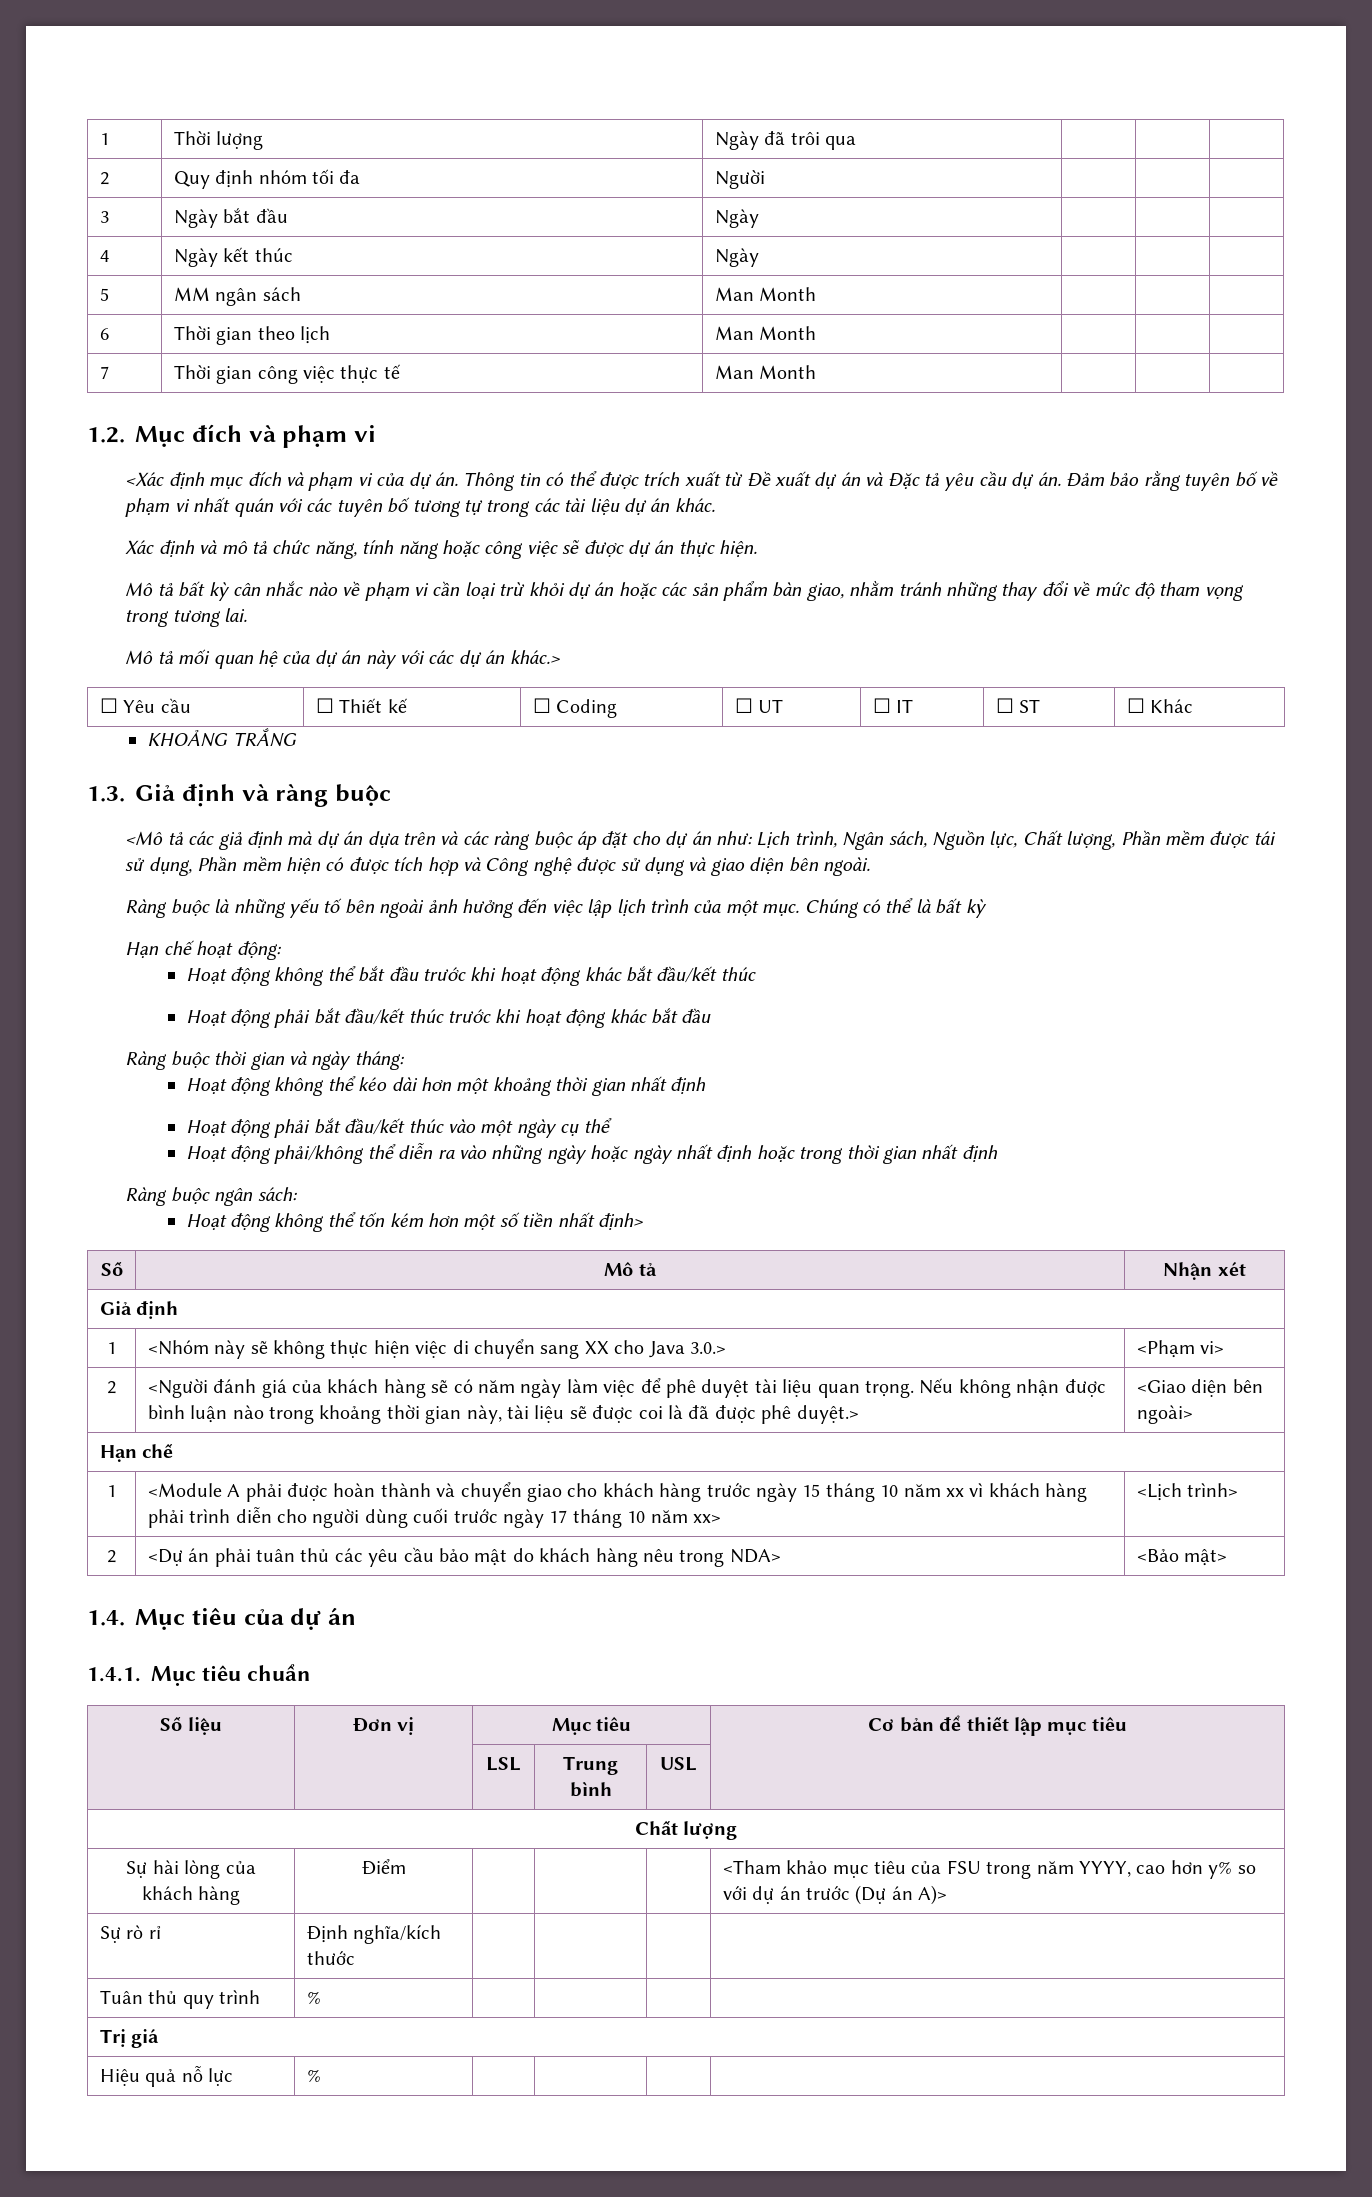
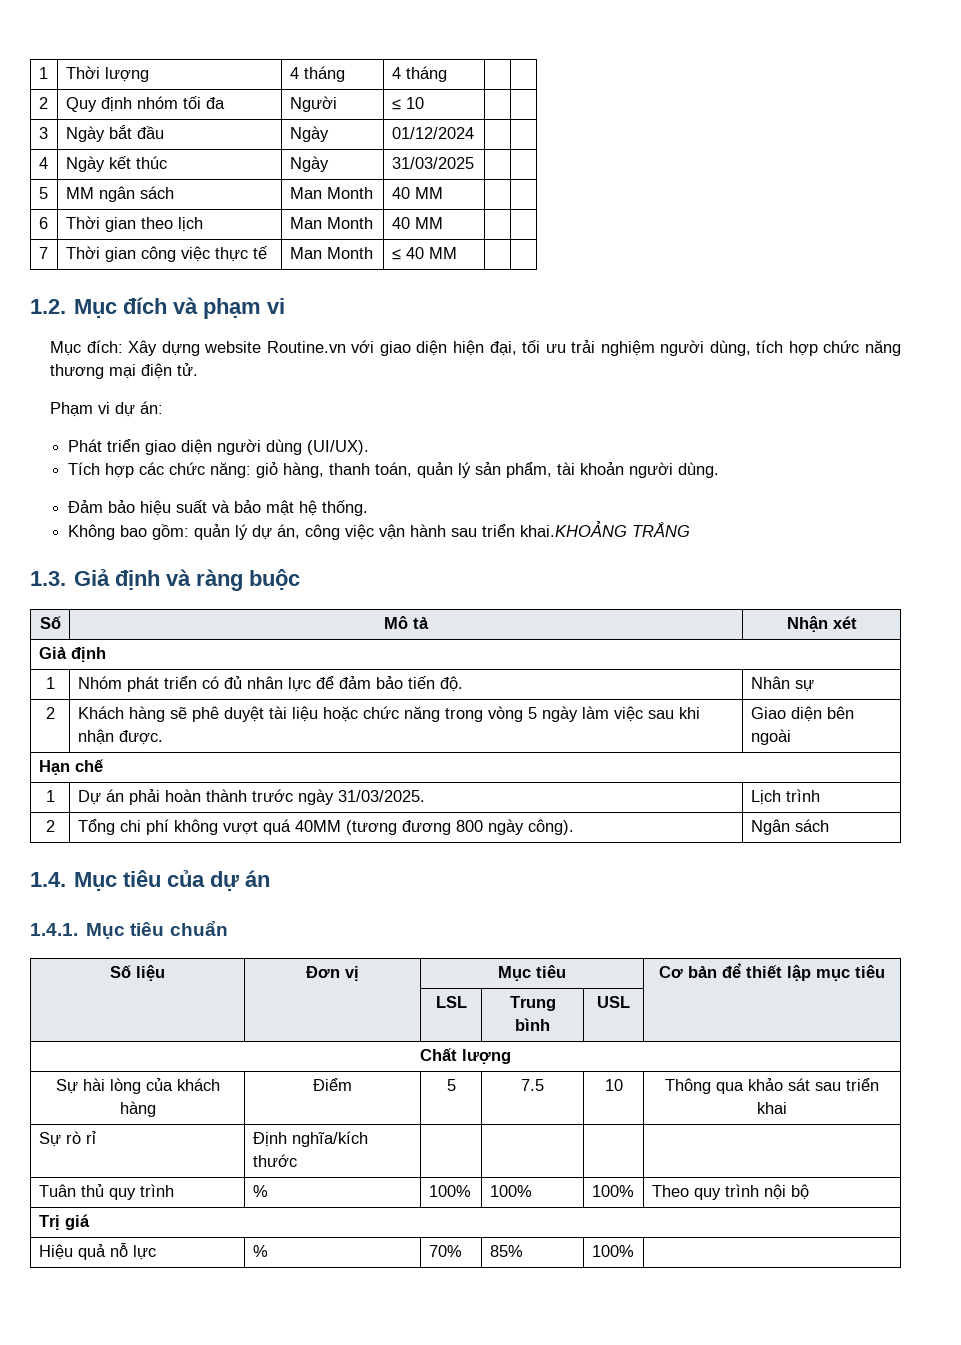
[714,131,857,150] Ngày đã trôi qua | -> [289,66,345,82] [391,66,447,82] 4 tháng | 4 tháng
(765, 179) none -> [391,97,424,110] ≤ 10
(759, 218) none -> [391,127,474,139] 01/12/2024
(759, 257) none -> [391,157,474,169] 31/03/2025
(817, 294) none -> [391,187,443,199] 40 MM
(817, 333) none -> [391,217,443,229] 40 MM
(817, 372) none -> [391,247,457,260] ≤ 40 MM
[125,470,1278,491] [125,497,715,517] [125,540,758,559] [125,580,1244,601] [125,608,248,627] [125,649,560,669] [99,698,191,713] [315,698,407,713] [532,698,618,718] [734,698,784,713] [872,698,914,713] [995,698,1041,713] [1126,698,1194,713] [147,730,229,747] <Xác định mục đích và phạm vi của dự án. Thông tin có thể được trích xuất từ Đề xuất dự án và Đặc tả yêu cầu dự án. Đảm bảo rằng tuyên bố về phạm vi nhất quán với các tuyên bố tương tự trong các tài liệu dự án khác. // Xác định và mô tả chức năng, tính năng hoặc công việc sẽ được dự án thực hiện. // Mô tả bất kỳ cân nhắc nào về phạm vi cần loại trừ khỏi dự án hoặc các sản phẩm bàn giao, nhằm tránh những thay đổi về mức độ tham vọng trong tương lai. // Mô tả mối quan hệ của dự án này với các dự án khác.> // ☐ Yêu cầu | ☐ Thiết kế | ☐ Coding | ☐ UT | ☐ IT | ☐ ST | ☐ Khác // KHOẢNG -> [50,340,901,356] [50,363,199,379] [50,401,164,417] [68,439,370,455] [68,462,720,478] [68,500,369,516] [68,521,628,540] Mục đích: Xây dựng website Routine.vn với giao diện hiện đại, tối ưu trải nghiệm người dùng, tích hợp chức năng thương mại điện tử. // Phạm vi dự án: // Phát triển giao diện người dùng (UI/UX). // Tích hợp các chức năng: giỏ hàng, thanh toán, quản lý sản phẩm, tài khoản người dùng. // Đảm bảo hiệu suất và bảo mật hệ thống. // Không bao gồm: quản lý dự án, công việc vận hành sau triển khai.KHOẢNG
[125,830,1276,850] [125,856,870,876] [125,898,987,918] [125,940,281,960] [185,966,756,986] [185,1008,712,1028] [125,1051,404,1070] [185,1076,707,1096] [185,1118,612,1138] [185,1143,998,1164] [125,1187,297,1206] [185,1212,643,1232] // <Mô tả các giả định mà dự án dựa trên và các ràng buộc áp đặt cho dự án như: Lịch trình, Ngân sách, Nguồn lực, Chất lượng, Phần mềm được tái sử dụng, Phần mềm hiện có được tích hợp và Công nghệ được sử dụng và giao diện bên ngoài. // Ràng buộc là những yếu tố bên ngoài ảnh hưởng đến việc lập lịch trình của một mục. Chúng có thể là bất kỳ // Hạn chế hoạt động: // Hoạt động không thể bắt đầu trước khi hoạt động khác bắt đầu/kết thúc // Hoạt động phải bắt đầu/kết thúc trước khi hoạt động khác bắt đầu // Ràng buộc thời gian và ngày tháng: // Hoạt động không thể kéo dài hơn một khoảng thời gian nhất định // Hoạt động phải bắt đầu/kết thúc vào một ngày cụ thể // Hoạt động phải/không thể diễn ra vào những ngày hoặc ngày nhất định hoặc trong thời gian nhất định // Ràng buộc ngân sách: // Hoạt động không thể tốn kém hơn một số tiền nhất định> -> (301, 579) none
[147,1339,727,1359] [1136,1340,1225,1358] [107,1381,116,1394] [147,1378,1106,1398] [147,1405,859,1424] [1136,1379,1263,1397] [1136,1405,1193,1424] <Nhóm này sẽ không thực hiện việc di chuyển sang XX cho Java 3.0.> | <Phạm vi> // 2 | <Người đánh giá của khách hàng sẽ có năm ngày làm việc để phê duyệt tài liệu quan trọng. Nếu không nhận được bình luận nào trong khoảng thời gian này, tài liệu sẽ được coi là đã được phê duyệt.> | <Giao diện bên ngoài> -> [77,676,463,692] [750,676,814,692] [45,707,55,719] [77,706,700,722] [77,729,163,745] [750,706,854,722] [750,729,791,745] Nhóm phát triển có đủ nhân lực để đảm bảo tiến độ. | Nhân sự // 2 | Khách hàng sẽ phê duyệt tài liệu hoặc chức năng trong vòng 5 ngày làm việc sau khi nhận được. | Giao diện bên ngoài
[147,1482,1088,1502] [147,1507,722,1528] [1136,1483,1239,1501] [107,1550,116,1563] [147,1547,781,1567] [1136,1549,1228,1566] <Module A phải được hoàn thành và chuyển giao cho khách hàng trước ngày 15 tháng 10 năm xx vì khách hàng phải trình diễn cho người dùng cuối trước ngày 17 tháng 10 năm xx> | <Lịch trình> // 2 | <Dự án phải tuân thủ các yêu cầu bảo mật do khách hàng nêu trong NDA> | <Bảo mật> -> [77,789,425,805] [750,789,820,805] [45,820,55,832] [77,819,574,835] [750,819,829,835] Dự án phải hoàn thành trước ngày 31/03/2025. | Lịch trình // 2 | Tổng chi phí không vượt quá 40MM (tương đương 800 ngày công). | Ngân sách
[722,1860,1256,1879] [722,1885,948,1905] | | | <Tham khảo mục tiêu của FSU trong năm YYYY, cao hơn y% so với dự án trước (Dự án A)> -> [446,1079,456,1091] [521,1079,544,1091] [604,1079,623,1091] [665,1078,879,1094] [757,1102,787,1114] 5 | 7.5 | 10 | Thông qua khảo sát sau triển khai
(321, 1997) | | | -> [428,1185,471,1197] [489,1185,532,1197] [591,1185,634,1197] [651,1184,809,1200] 100% | 100% | 100% | Theo quy trình nội bộ
(321, 2075) | | -> [428,1245,462,1257] [489,1245,523,1257] [591,1245,634,1257] 70% | 85% | 100%

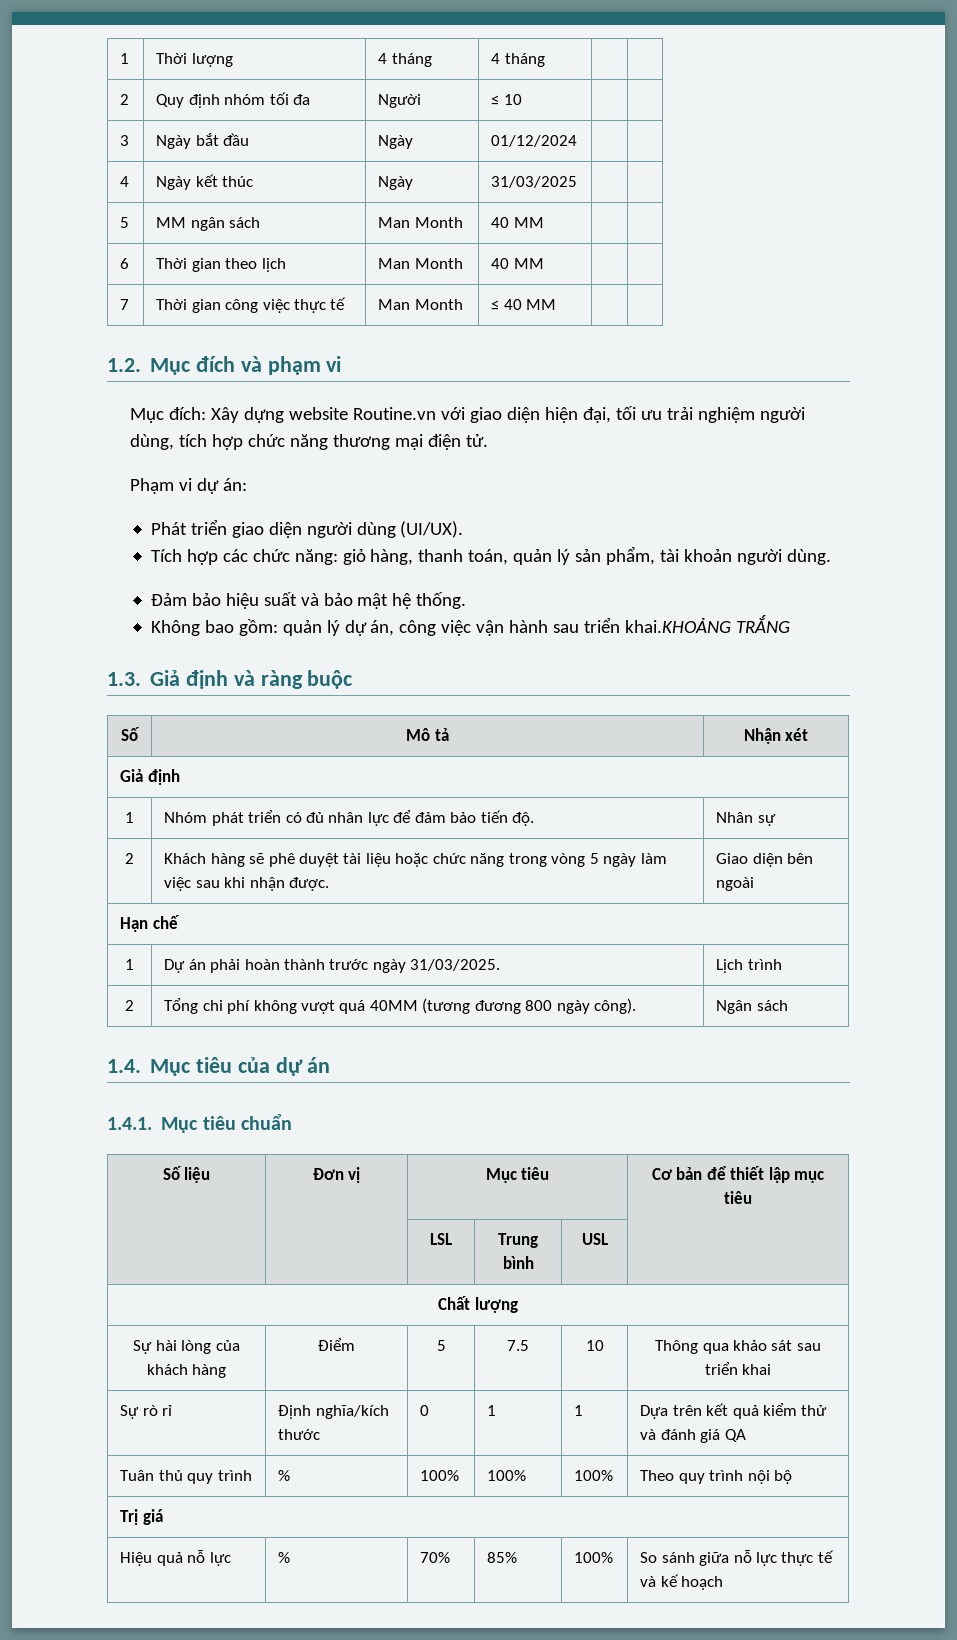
(297, 1160) | | | -> [420,1405,430,1416] [487,1405,497,1416] [574,1405,584,1416] [640,1403,828,1419] [640,1429,746,1443] 0 | 1 | 1 | Dựa trên kết quả kiểm thử và đánh giá QA
(634, 1251) none -> [640,1550,834,1566] [640,1574,724,1590] So sánh giữa nỗ lực thực tế và kế hoạch

